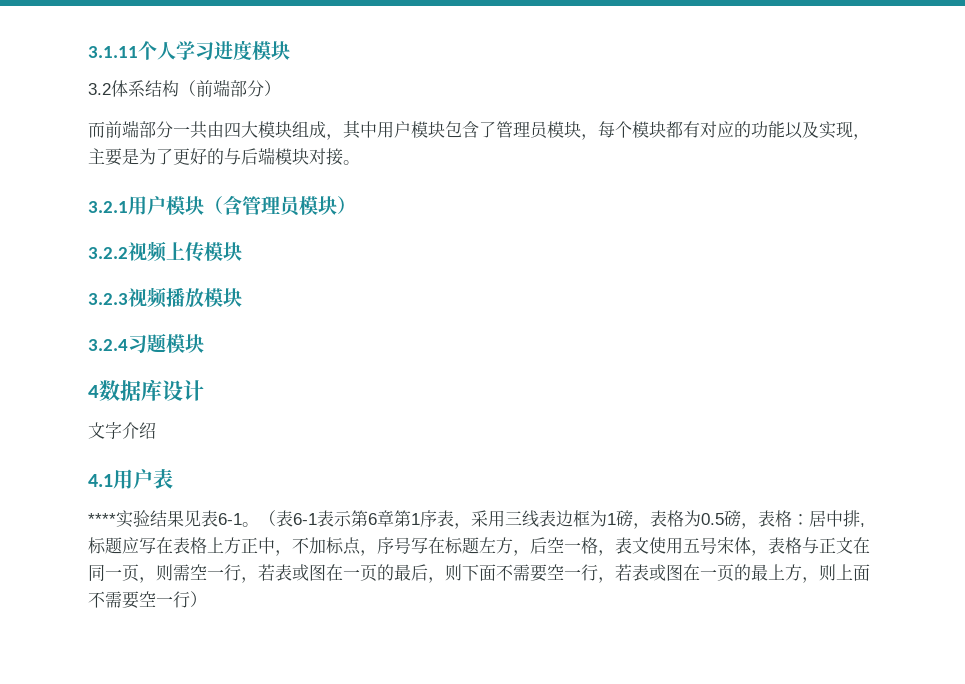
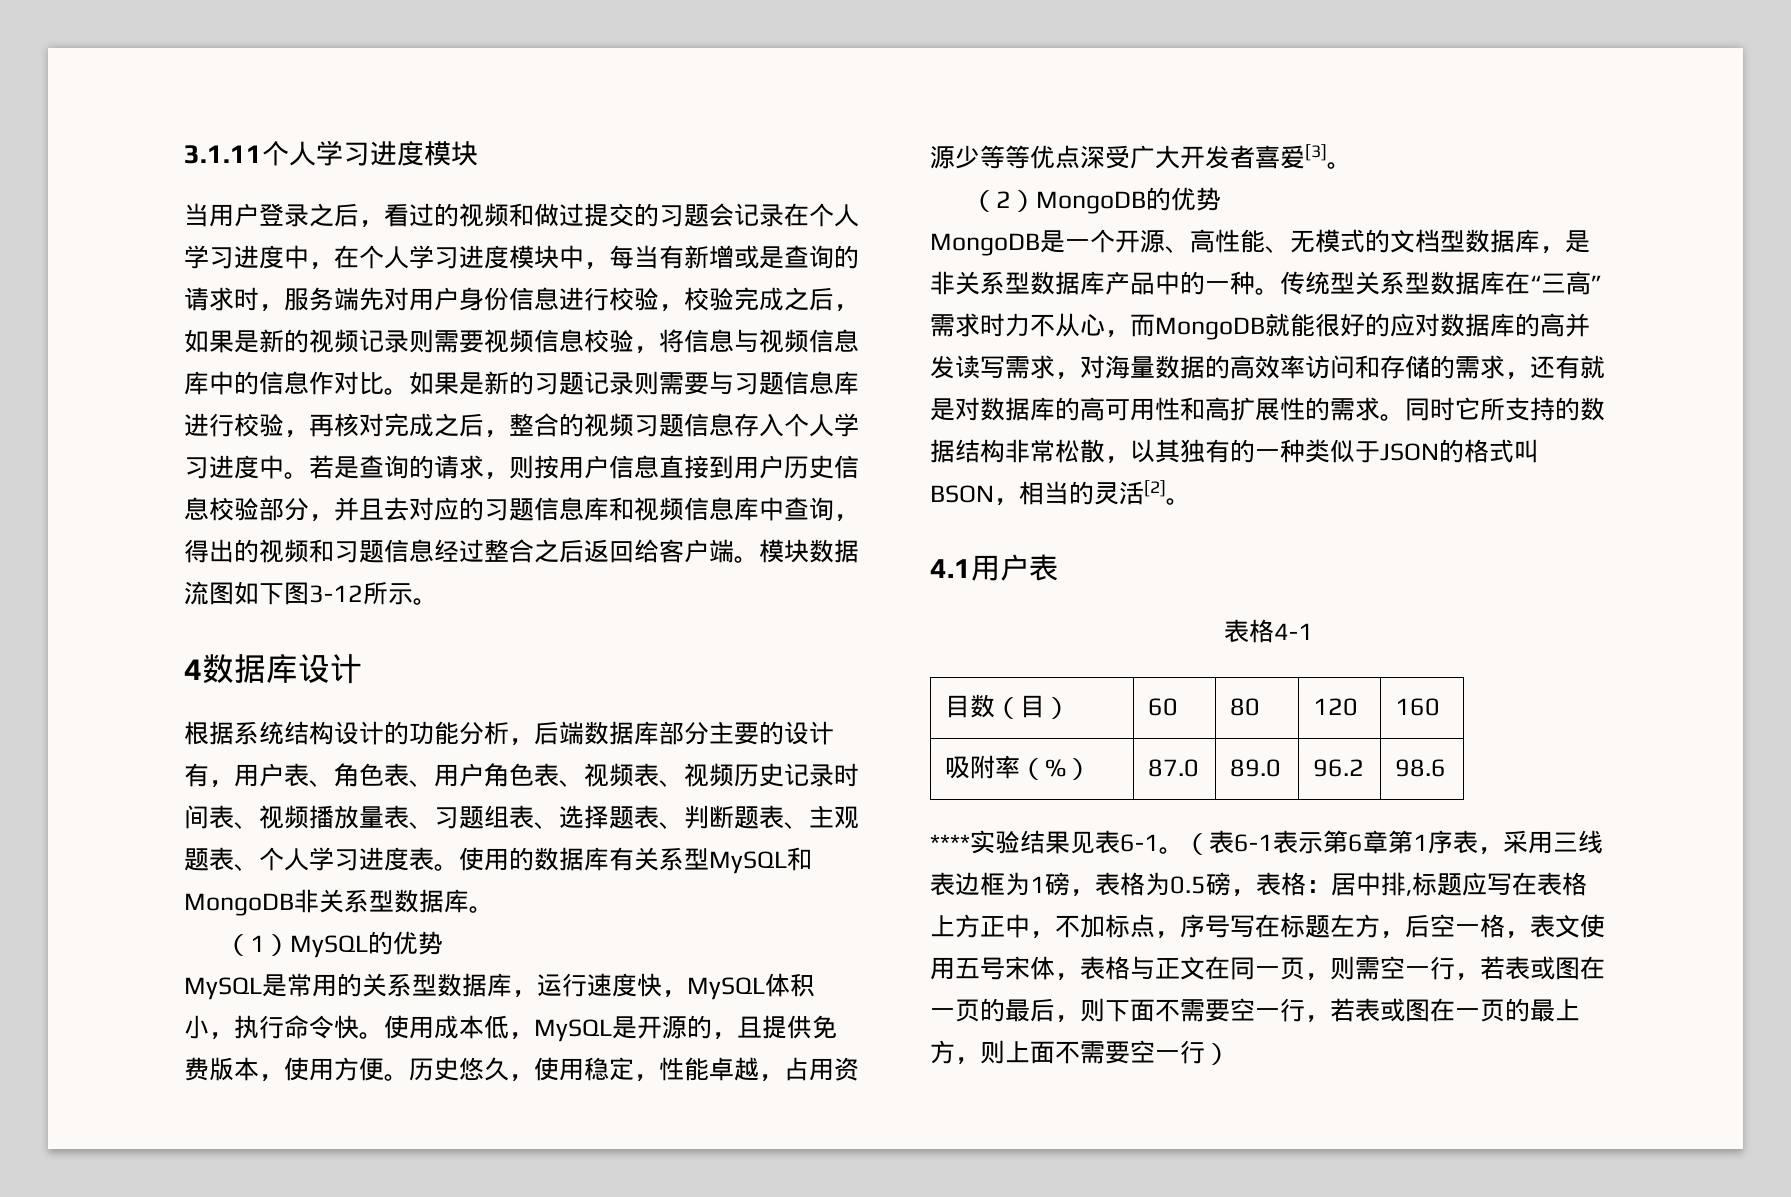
[88,79,281,97] [88,120,870,140] [88,147,360,166] [88,195,356,217] [88,241,242,262] [88,287,242,308] [88,333,204,353] [88,379,204,401] [88,422,156,439] [88,469,173,489] 3.2体系结构（前端部分） // 而前端部分一共由四大模块组成，其中用户模块包含了管理员模块，每个模块都有对应的功能以及实现，主要是为了更好的与后端模块对接。 // 3.2.1用户模块（含管理员模块） // 3.2.2视频上传模块 // 3.2.3视频播放模块 // 3.2.4习题模块 // 4数据库设计 // 文字介绍 // 4.1用户表 -> [184,203,859,228] [184,245,859,270] [184,287,859,312] [184,329,859,354] [184,371,859,395] [184,413,859,438] [184,455,859,480] [184,497,859,522] [184,539,859,563] [184,581,438,605] [184,654,362,684] [184,721,834,746] [184,763,859,788] [184,805,859,829] [184,847,812,874] [184,889,494,916] [225,931,444,958] [184,973,815,1000] [184,1015,837,1042] [184,1057,859,1082] [930,144,1327,169] [1327,162,1352,169] [971,187,1222,214] [930,229,1590,256] [930,271,1602,295] [930,313,1590,340] [930,355,1605,380] [930,397,1605,421] [930,439,1539,464] [930,480,1166,506] [1166,498,1191,505] [930,554,1058,581] [1224,619,1313,643] [945,694,1071,719] [1148,698,1179,716] [1230,698,1261,716] [1313,698,1359,716] [1395,698,1441,716] [945,755,1092,780] [1148,759,1200,777] [1230,759,1282,777] [1313,759,1365,777] [1395,759,1447,777] 当用户登录之后，看过的视频和做过提交的习题会记录在个人学习进度中，在个人学习进度模块中，每当有新增或是查询的请求时，服务端先对用户身份信息进行校验，校验完成之后，如果是新的视频记录则需要视频信息校验，将信息与视频信息库中的信息作对比。如果是新的习题记录则需要与习题信息库进行校验，再核对完成之后，整合的视频习题信息存入个人学习进度中。若是查询的请求，则按用户信息直接到用户历史信息校验部分，并且去对应的习题信息库和视频信息库中查询，得出的视频和习题信息经过整合之后返回给客户端。模块数据流图如下图3-12所示。 // 4数据库设计 // 根据系统结构设计的功能分析，后端数据库部分主要的设计有，用户表、角色表、用户角色表、视频表、视频历史记录时间表、视频播放量表、习题组表、选择题表、判断题表、主观题表、个人学习进度表。使用的数据库有关系型MySQL和MongoDB非关系型数据库。 // （1）MySQL的优势 // MySQL是常用的关系型数据库，运行速度快，MySQL体积小，执行命令快。使用成本低，MySQL是开源的，且提供免费版本，使用方便。历史悠久，使用稳定，性能卓越，占用资源少等等优点深受广大开发者喜爱[3]。 // （2）MongoDB的优势 // MongoDB是一个开源、高性能、无模式的文档型数据库，是非关系型数据库产品中的一种。传统型关系型数据库在“三高”需求时力不从心，而MongoDB就能很好的应对数据库的高并发读写需求，对海量数据的高效率访问和存储的需求，还有就是对数据库的高可用性和高扩展性的需求。同时它所支持的数据结构非常松散，以其独有的一种类似于JSON的格式叫BSON，相当的灵活[2]。 // 4.1用户表 // 表格4-1 // 目数（目） | 60 | 80 | 120 | 160 // 吸附率（%） | 87.0 | 89.0 | 96.2 | 98.6

